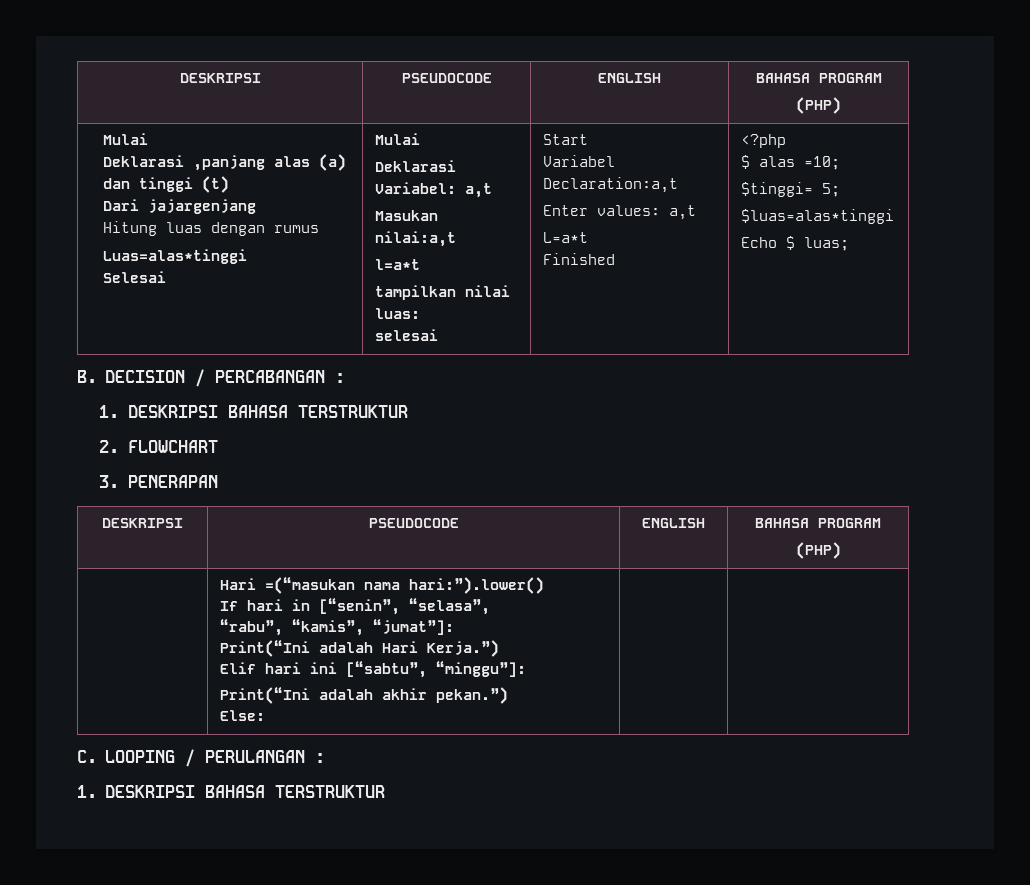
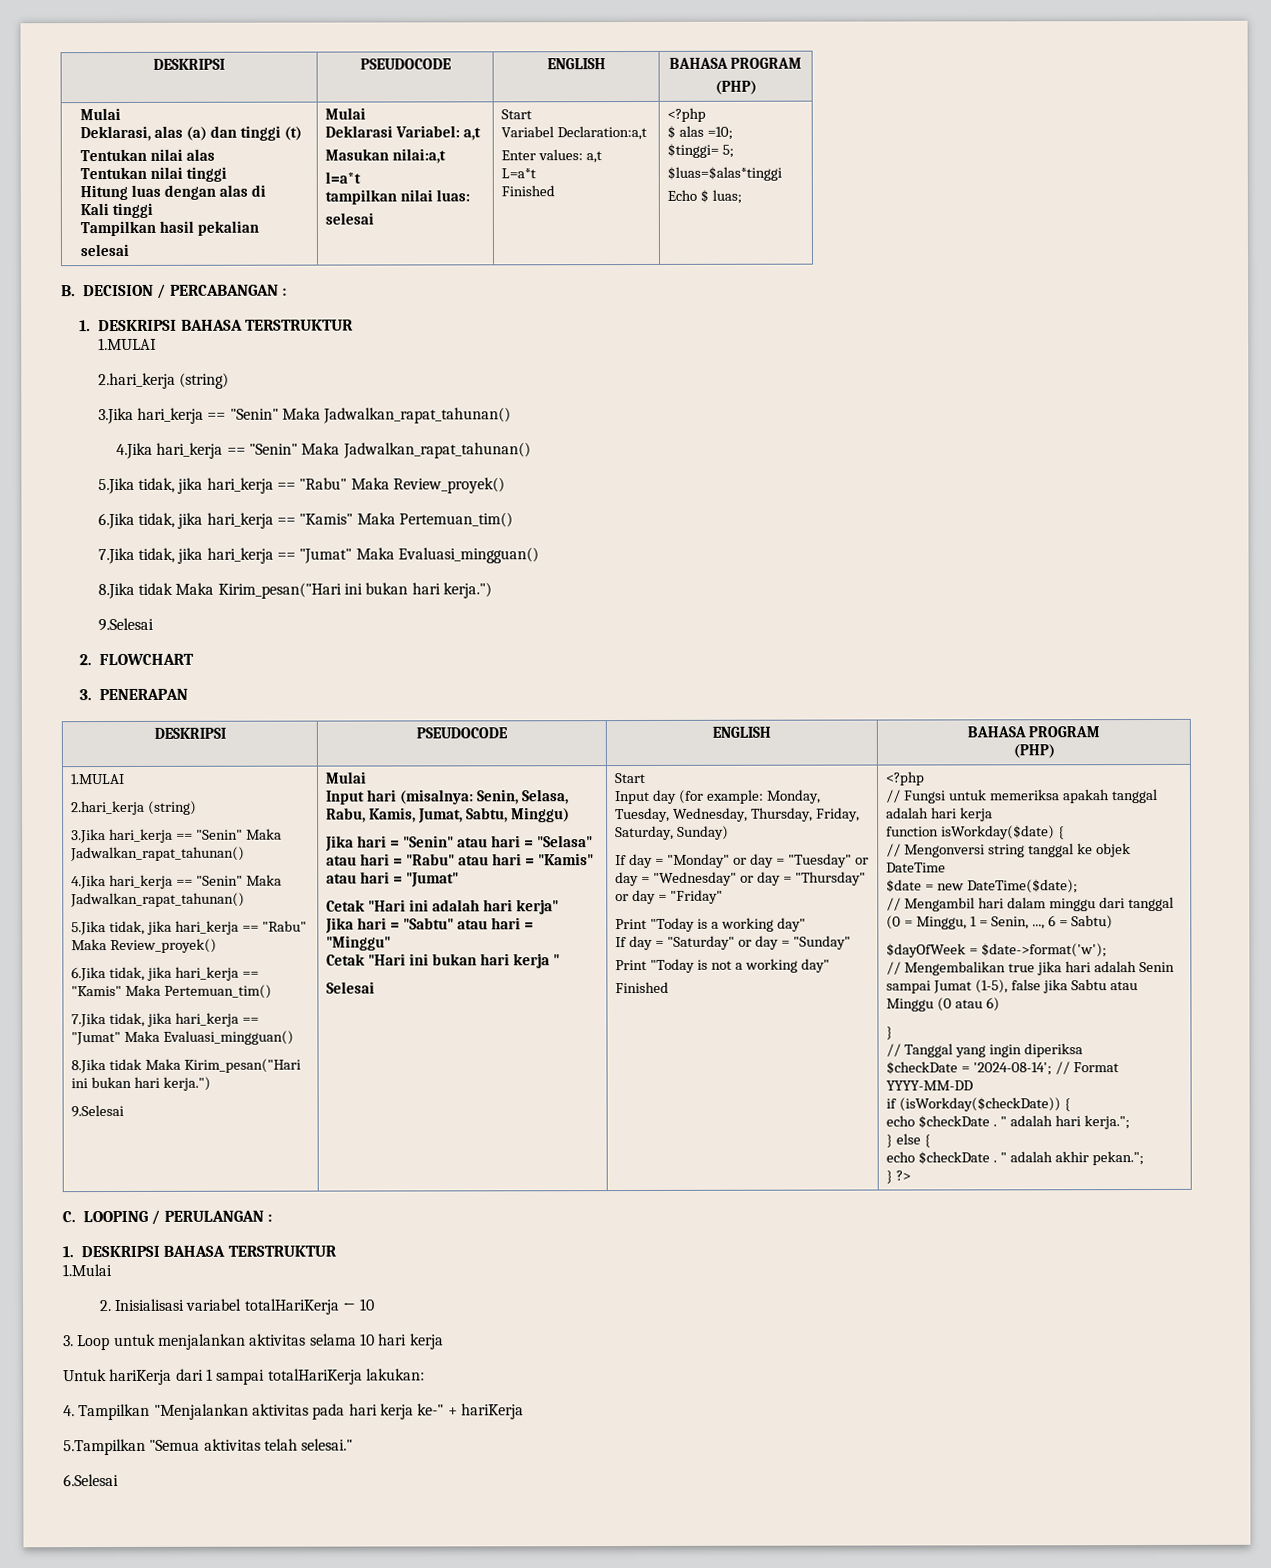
[102,155,265,171] Deklarasi ,panjang -> [80,125,152,142] Deklarasi,
[102,199,256,214] [102,221,319,236] [102,249,247,264] [102,271,166,283] Dari jajargenjang // Hitung luas dengan rumus // Luas=alas*tinggi // Selesai -> [80,148,216,162] [80,166,228,182] [80,184,266,201] [80,202,154,219] [80,220,260,237] [80,243,130,257] Tentukan nilai alas // Tentukan nilai tinggi // Hitung luas dengan alas di // Kali tinggi // Tampilkan hasil pekalian // selesai
[740,209,894,224] $luas=alas*tinggi -> [667,166,783,181] $luas=$alas*tinggi
(408, 411) none -> [97,337,157,351] [97,372,230,390] [97,407,512,425] [116,442,531,459] [97,477,506,495] [97,512,514,530] [97,547,540,565] [97,582,493,600] [97,617,154,632] // 1.MULAI // 2.hari_kerja (string) // 3.Jika hari_kerja == "Senin" Maka Jadwalkan_rapat_tahunan() // 4.Jika hari_kerja == "Senin" Maka Jadwalkan_rapat_tahunan() // 5.Jika tidak, jika hari_kerja == "Rabu" Maka Review_proyek() // 6.Jika tidak, jika hari_kerja == "Kamis" Maka Pertemuan_tim() // 7.Jika tidak, jika hari_kerja == "Jumat" Maka Evaluasi_mingguan() // 8.Jika tidak Maka Kirim_pesan("Hari ini bukan hari kerja.") // 9.Selesai
[219,576,544,594] [219,597,490,615] [219,618,454,636] [219,639,499,657] [219,660,526,678] [219,686,508,704] [219,710,265,721] | Hari =(“masukan nama hari:”).lower() // If hari in [“senin”, “selasa”, // “rabu”, “kamis”, “jumat”]: // Print(“Ini adalah Hari Kerja.”) // Elif hari ini [“sabtu”, “minggu”]: // Print(“Ini adalah akhir pekan.”) // Else: | | -> [70,773,125,785] [71,800,198,816] [71,828,282,844] [70,846,246,862] [71,874,282,890] [70,892,246,908] [71,920,307,936] [71,938,218,954] [71,966,259,982] [71,984,273,999] [71,1012,259,1028] [71,1030,295,1046] [71,1058,302,1074] [71,1076,212,1091] [71,1104,125,1118] [325,771,367,784] [326,789,569,805] [326,807,570,824] [325,835,593,852] [326,853,594,866] [326,871,460,888] [326,899,559,915] [325,917,534,934] [326,935,392,951] [326,953,560,969] [326,981,376,994] [614,772,646,784] [615,789,821,805] [615,807,861,823] [615,825,730,841] [615,853,869,869] [615,871,866,887] [615,889,724,905] [615,917,806,932] [615,935,851,951] [615,958,830,973] [615,981,670,994] [885,771,926,786] [886,788,1158,804] [886,807,994,822] [886,825,1066,840] [886,843,1131,858] [886,862,947,873] [886,879,1079,894] [886,896,1174,912] [886,915,1113,930] [886,943,1108,958] [886,961,1175,976] [886,979,1138,994] [886,997,1001,1012] [886,1026,894,1040] [886,1043,1083,1058] [886,1061,1119,1076] [886,1080,974,1091] [886,1097,1072,1112] [886,1115,1130,1130] [886,1133,932,1148] [886,1151,1144,1166] [886,1170,912,1184] 1.MULAI // 2.hari_kerja (string) // 3.Jika hari_kerja == "Senin" Maka Jadwalkan_rapat_tahunan() // 4.Jika hari_kerja == "Senin" Maka Jadwalkan_rapat_tahunan() // 5.Jika tidak, jika hari_kerja == "Rabu" Maka Review_proyek() // 6.Jika tidak, jika hari_kerja == "Kamis" Maka Pertemuan_tim() // 7.Jika tidak, jika hari_kerja == "Jumat" Maka Evaluasi_mingguan() // 8.Jika tidak Maka Kirim_pesan("Hari ini bukan hari kerja.") // 9.Selesai | Mulai // Input hari (misalnya: Senin, Selasa, Rabu, Kamis, Jumat, Sabtu, Minggu) // Jika hari = "Senin" atau hari = "Selasa" atau hari = "Rabu" atau hari = "Kamis" atau hari = "Jumat" // Cetak "Hari ini adalah hari kerja" // Jika hari = "Sabtu" atau hari = "Minggu" // Cetak "Hari ini bukan hari kerja " // Selesai | Start // Input day (for example: Monday, Tuesday, Wednesday, Thursday, Friday, Saturday, Sunday) // If day = "Monday" or day = "Tuesday" or day = "Wednesday" or day = "Thursday" or day = "Friday" // Print "Today is a working day" // If day = "Saturday" or day = "Sunday" // Print "Today is not a working day" // Finished | <?php // // Fungsi untuk memeriksa apakah tanggal adalah hari kerja // function isWorkday($date) { // // Mengonversi string tanggal ke objek DateTime // $date = new DateTime($date); // // Mengambil hari dalam minggu dari tanggal (0 = Minggu, 1 = Senin, ..., 6 = Sabtu) // $dayOfWeek = $date->format('w'); // // Mengembalikan true jika hari adalah Senin sampai Jumat (1-5), false jika Sabtu atau Minggu (0 atau 6) // } // // Tanggal yang ingin diperiksa // $checkDate = '2024-08-14'; // Format YYYY-MM-DD // if (isWorkday($checkDate)) { // echo $checkDate . " adalah hari kerja."; // } else { // echo $checkDate . " adalah akhir pekan."; // } ?>
(386, 791) none -> [62,1264,112,1277] [98,1298,376,1315] [63,1333,444,1351] [63,1368,425,1386] [63,1403,524,1421] [63,1438,354,1456] [63,1473,119,1487] // 1.Mulai // 2. Inisialisasi variabel totalHariKerja ← 10 // 3. Loop untuk menjalankan aktivitas selama 10 hari kerja // Untuk hariKerja dari 1 sampai totalHariKerja lakukan: // 4. Tampilkan "Menjalankan aktivitas pada hari kerja ke-" + hariKerja // 5.Tampilkan "Semua aktivitas telah selesai." // 6.Selesai

